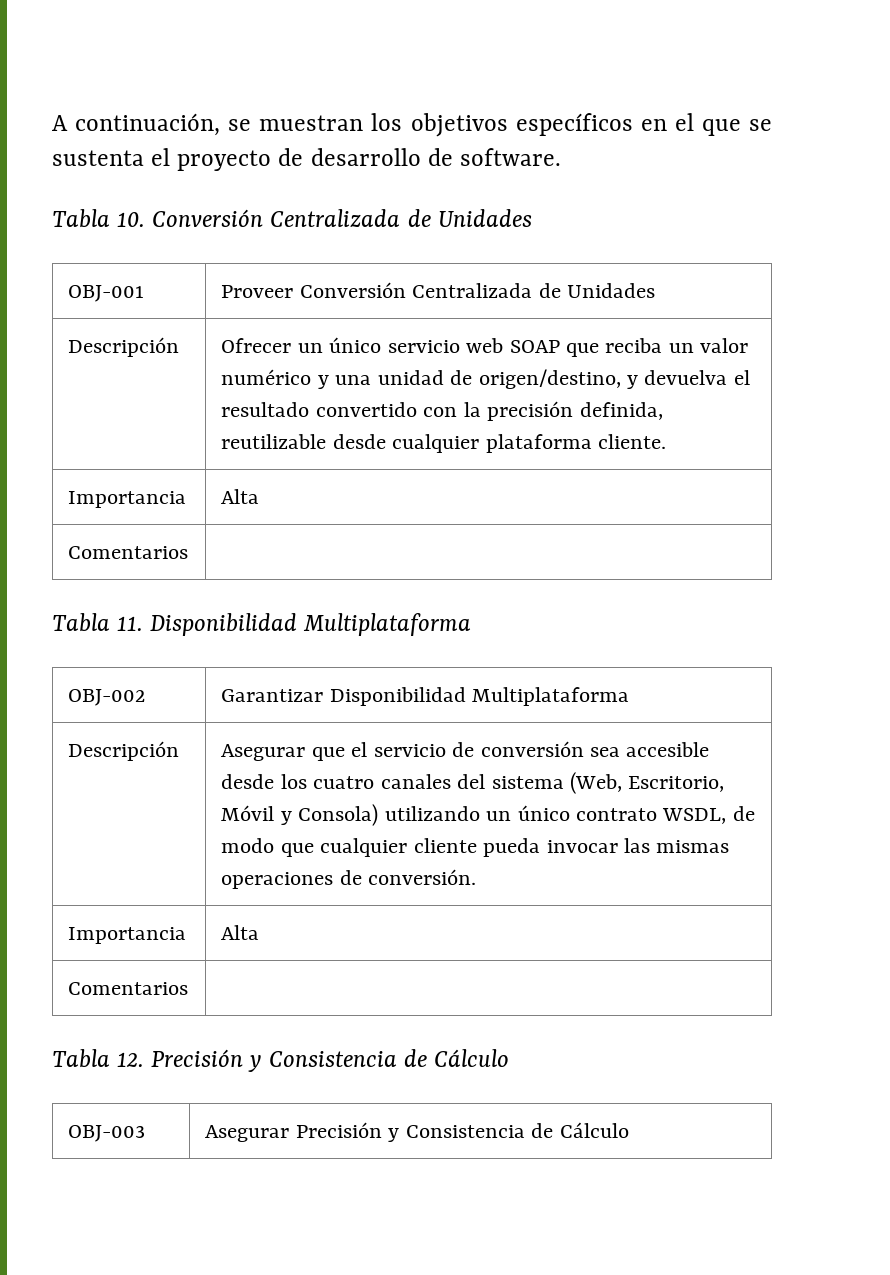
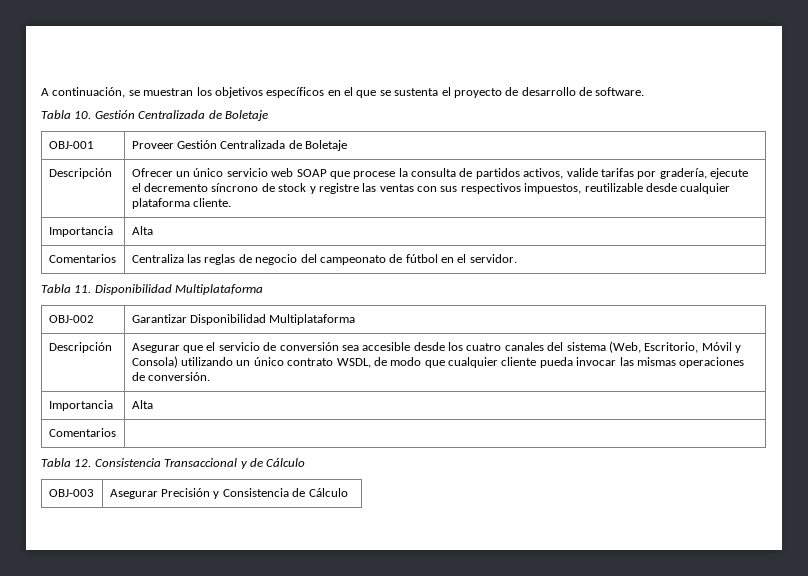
[152,209,532,227] Conversión Centralizada de Unidades -> [94,110,268,121] Gestión Centralizada de Boletaje
[299,282,656,298] Conversión Centralizada de Unidades -> [177,140,348,151] Gestión Centralizada de Boletaje
[605,338,749,353] [221,369,750,389] [221,401,663,421] reciba un valor numérico y una unidad de origen/destino, y devuelva el resultado convertido con la precisión definida, -> [353,168,749,179] [131,183,582,194] procese la consulta de partidos activos, valide tarifas por gradería, ejecute el decremento síncrono de stock y registre las ventas con sus respectivos impuestos,
(189, 552) none -> [131,254,517,265] Centraliza las reglas de negocio del campeonato de fútbol en el servidor.
[151,1049,397,1072] Precisión y Consistencia -> [94,458,248,469] Consistencia Transaccional y

